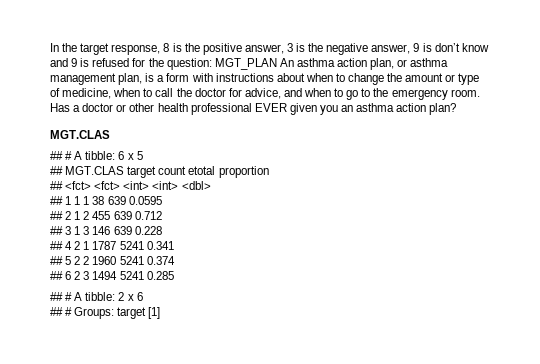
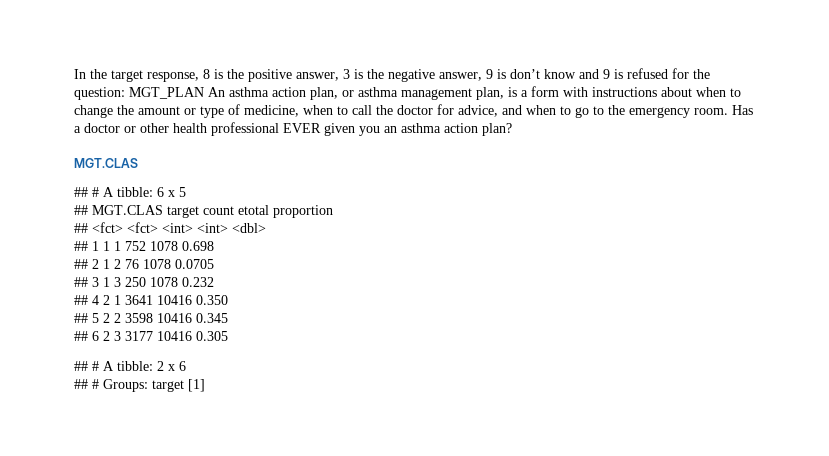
[92,196,162,205] 38 639 0.0595 -> [125,241,214,251] 752 1078 0.698
[92,211,162,220] 455 639 0.712 -> [125,259,214,269] 76 1078 0.0705
[92,226,162,235] 146 639 0.228 -> [125,277,214,287] 250 1078 0.232
[92,241,174,250] 1787 5241 0.341 -> [125,295,228,305] 3641 10416 0.350
[92,256,175,265] 1960 5241 0.374 -> [125,313,228,323] 3598 10416 0.345
[92,271,174,280] 1494 5241 0.285 -> [125,331,228,341] 3177 10416 0.305

